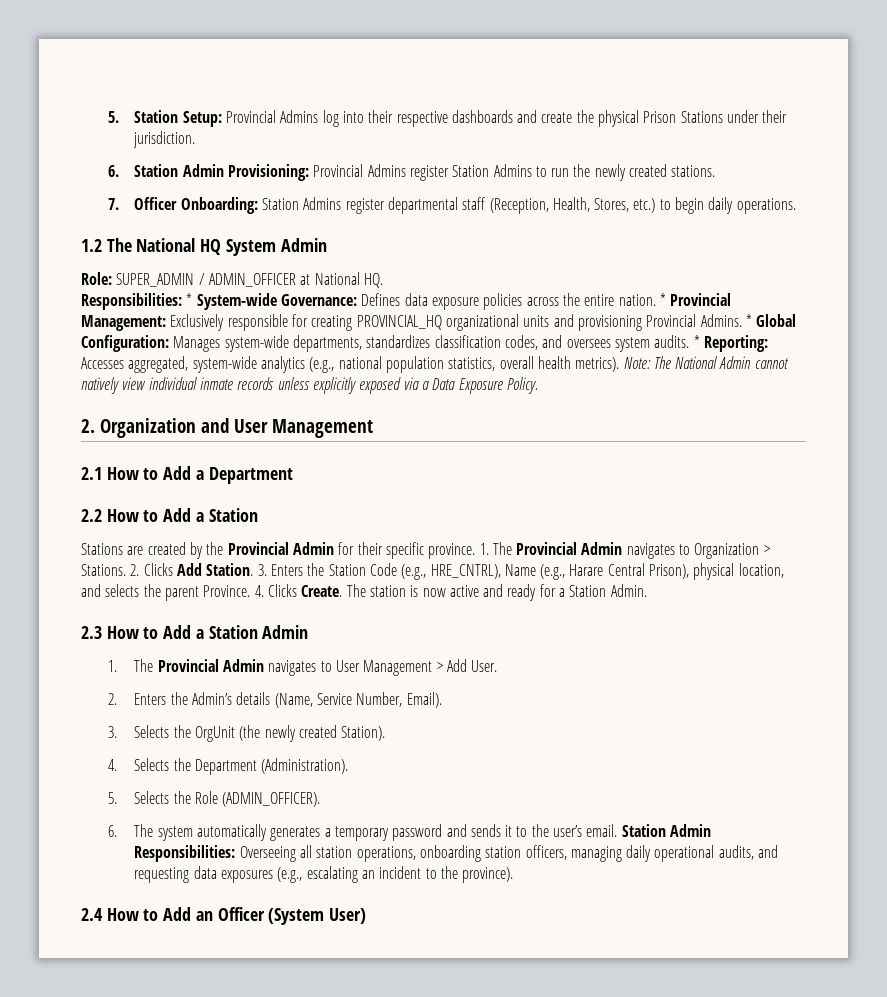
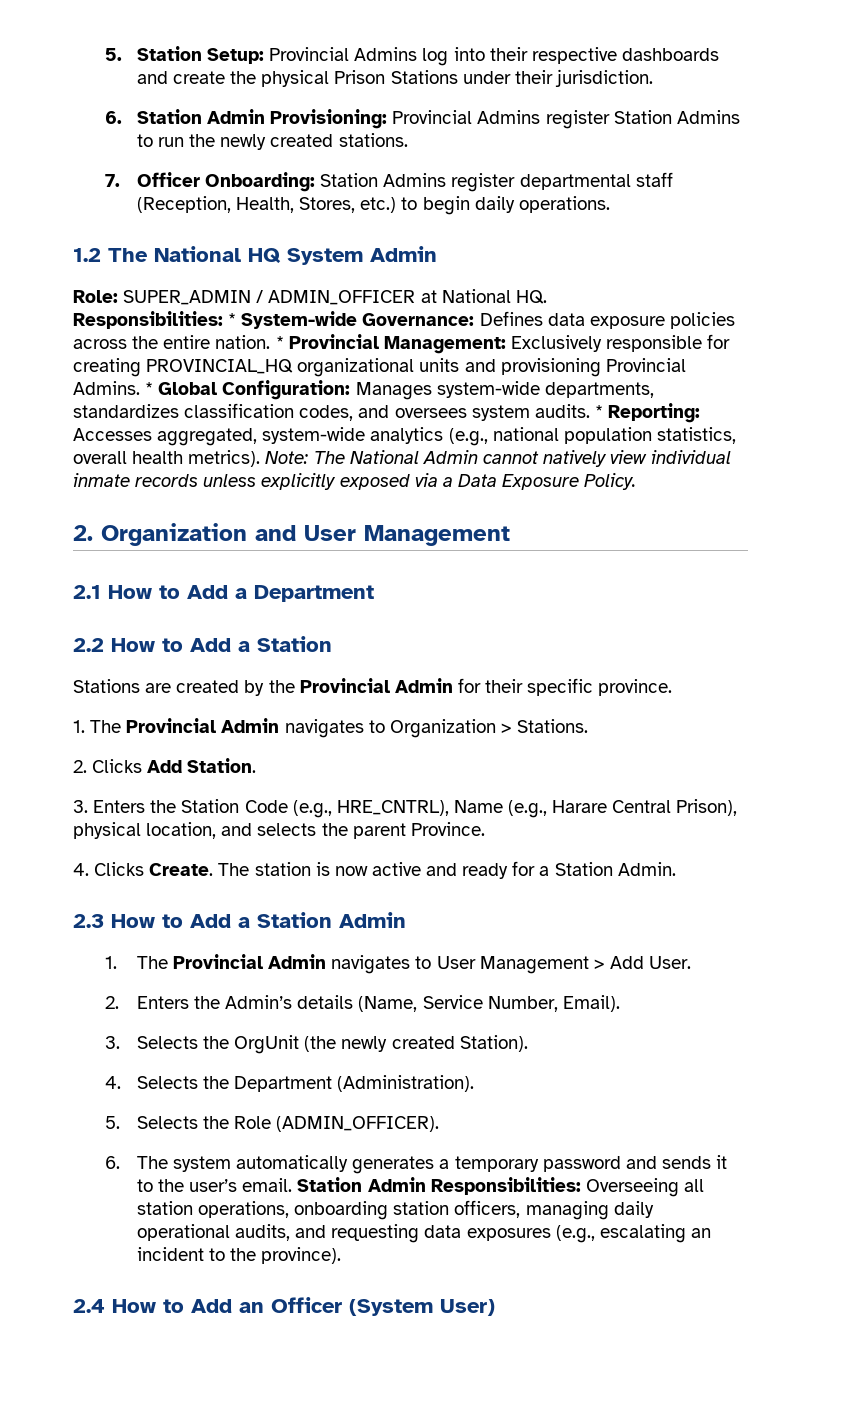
(476, 551) none -> (673, 687) //
(126, 570) none -> (589, 726) //
(254, 569) none -> (257, 765) //
(251, 591) none -> (485, 829) //

